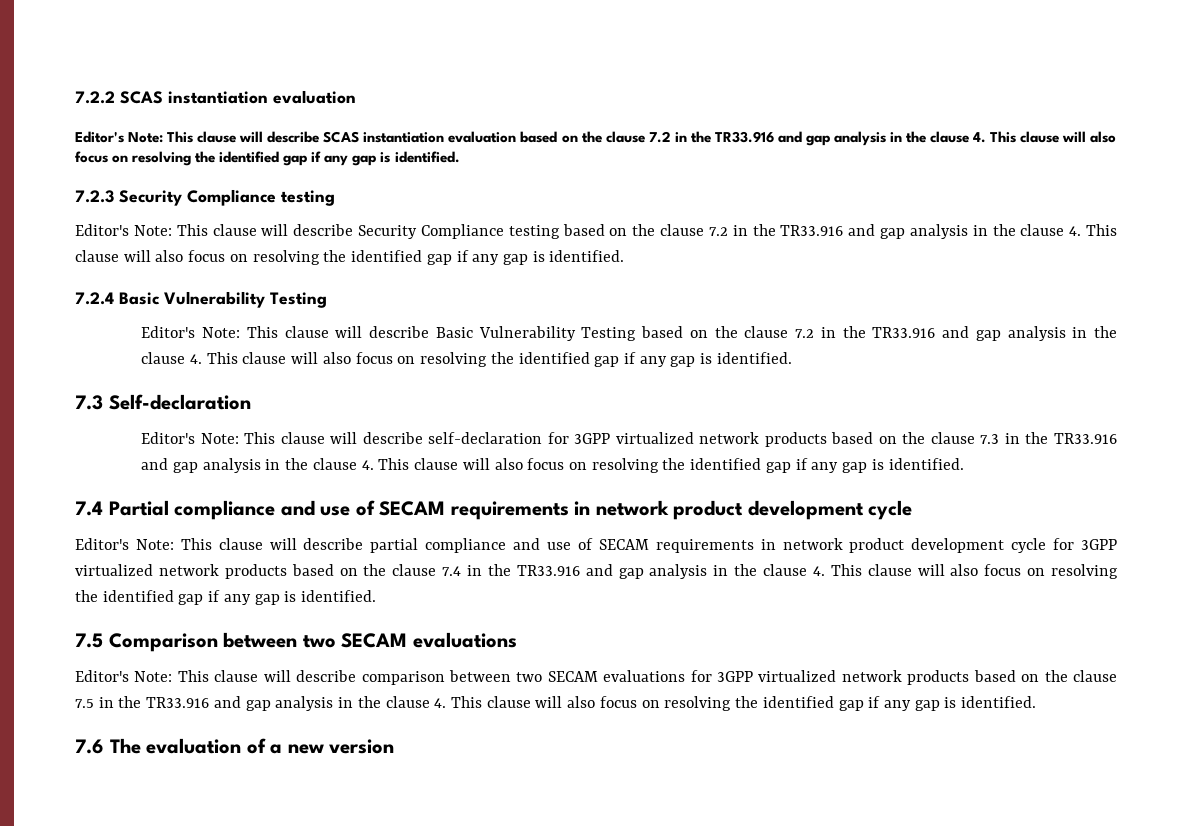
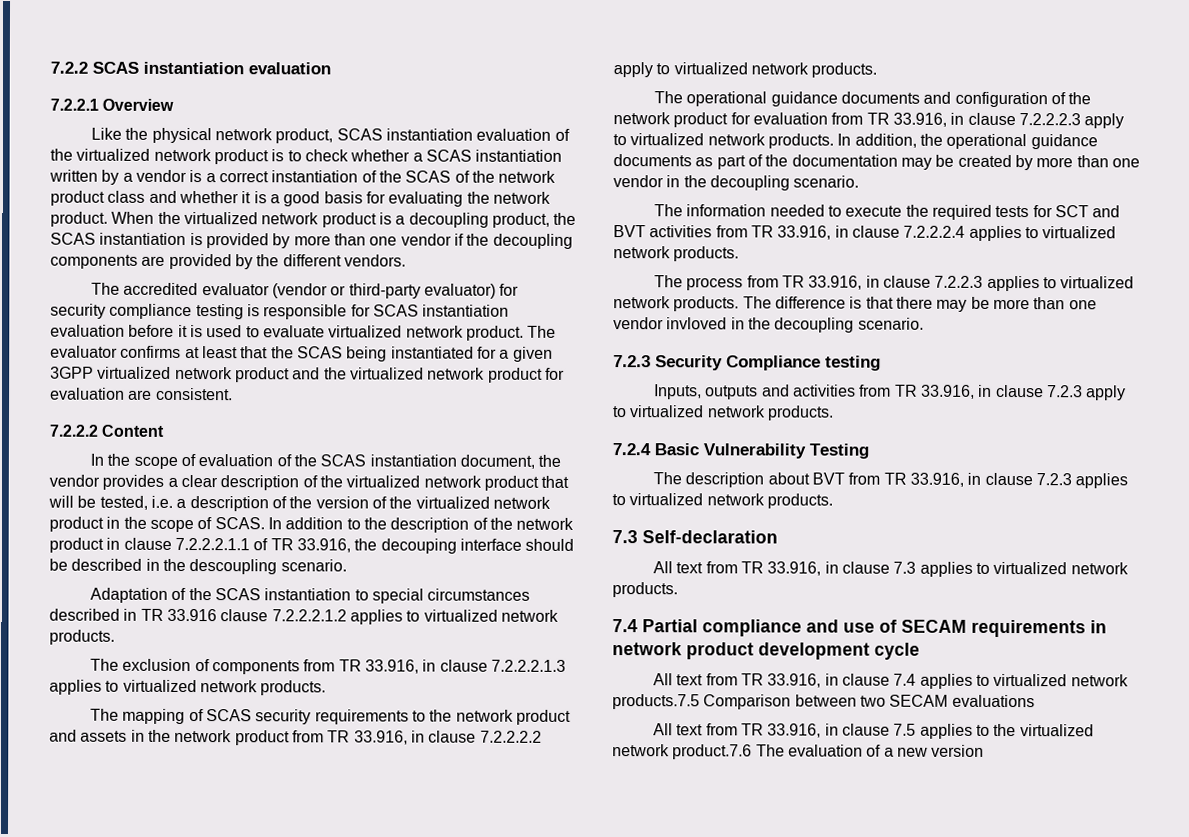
[75,131,1117,146] [75,151,460,166] [75,189,335,206] [75,224,1118,239] [75,250,625,265] [75,291,327,308] [141,326,1118,341] [141,352,792,367] [75,394,251,410] [141,432,1117,447] [141,458,964,473] Editor's Note: This clause will describe SCAS instantiation evaluation based on the clause 7.2 in the TR33.916 and gap analysis in the clause 4. This clause will also focus on resolving the identified gap if any gap is identified. // 7.2.3 Security Compliance testing // Editor's Note: This clause will describe Security Compliance testing based on the clause 7.2 in the TR33.916 and gap analysis in the clause 4. This clause will also focus on resolving the identified gap if any gap is identified. // 7.2.4 Basic Vulnerability Testing // Editor's Note: This clause will describe Basic Vulnerability Testing based on the clause 7.2 in the TR33.916 and gap analysis in the clause 4. This clause will also focus on resolving the identified gap if any gap is identified. // 7.3 Self-declaration // Editor's Note: This clause will describe self-declaration for 3GPP virtualized network products based on the clause 7.3 in the TR33.916 and gap analysis in the clause 4. This clause will also focus on resolving the identified gap if any gap is identified. -> [50,98,175,111] [91,127,570,144] [50,148,563,165] [49,169,557,185] [50,190,551,207] [50,211,577,228] [50,232,573,249] [50,253,406,270] [91,282,520,299] [50,303,510,320] [50,324,557,341] [50,345,553,362] [50,366,565,383] [50,387,233,401] [49,424,165,437] [90,453,562,469] [49,474,570,491] [48,495,551,512] [49,516,575,533] [49,537,575,554] [49,558,347,575] [90,587,531,604] [49,608,559,625] [49,629,115,645] [90,658,566,675] [49,679,327,696] [90,708,571,725] [49,729,542,746] [613,62,878,78] [654,91,1092,108] [613,112,1125,129] [613,133,1098,150] [613,154,1140,171] [613,175,860,191] [654,204,1121,220] [613,225,1117,242] [613,246,740,262] [654,275,1135,292] [613,296,1097,312] [613,317,924,333] [613,355,881,371] [654,384,1127,401] [613,405,834,421] [612,443,869,459] [653,472,1129,489] [612,493,833,509] [612,530,778,544] [653,561,1129,577] [612,582,678,598] 7.2.2.1 Overview // Like the physical network product, SCAS instantiation evaluation of the virtualized network product is to check whether a SCAS instantiation written by a vendor is a correct instantiation of the SCAS of the network product class and whether it is a good basis for evaluating the network product. When the virtualized network product is a decoupling product, the SCAS instantiation is provided by more than one vendor if the decoupling components are provided by the different vendors. // The accredited evaluator (vendor or third-party evaluator) for security compliance testing is responsible for SCAS instantiation evaluation before it is used to evaluate virtualized network product. The evaluator confirms at least that the SCAS being instantiated for a given 3GPP virtualized network product and the virtualized network product for evaluation are consistent. // 7.2.2.2 Content // In the scope of evaluation of the SCAS instantiation document, the vendor provides a clear description of the virtualized network product that will be tested, i.e. a description of the version of the virtualized network product in the scope of SCAS. In addition to the description of the network product in clause 7.2.2.2.1.1 of TR 33.916, the decouping interface should be described in the descoupling scenario. // Adaptation of the SCAS instantiation to special circumstances described in TR 33.916 clause 7.2.2.2.1.2 applies to virtualized network products. // The exclusion of components from TR 33.916, in clause 7.2.2.2.1.3 applies to virtualized network products. // The mapping of SCAS security requirements to the network product and assets in the network product from TR 33.916, in clause 7.2.2.2.2 apply to virtualized network products. // The operational guidance documents and configuration of the network product for evaluation from TR 33.916, in clause 7.2.2.2.3 apply to virtualized network products. In addition, the operational guidance documents as part of the documentation may be created by more than one vendor in the decoupling scenario. // The information needed to execute the required tests for SCT and BVT activities from TR 33.916, in clause 7.2.2.2.4 applies to virtualized network products. // The process from TR 33.916, in clause 7.2.2.3 applies to virtualized network products. The difference is that there may be more than one vendor invloved in the decoupling scenario. // 7.2.3 Security Compliance testing // Inputs, outputs and activities from TR 33.916, in clause 7.2.3 apply to virtualized network products. // 7.2.4 Basic Vulnerability Testing // The description about BVT from TR 33.916, in clause 7.2.3 applies to virtualized network products. // 7.3 Self-declaration // All text from TR 33.916, in clause 7.3 applies to virtualized network products.
[75,538,1118,553] [75,564,1118,579] [75,590,377,605] [75,633,103,648] Editor's Note: This clause will describe partial compliance and use of SECAM requirements in network product development cycle for 3GPP virtualized network products based on the clause 7.4 in the TR33.916 and gap analysis in the clause 4. This clause will also focus on resolving the identified gap if any gap is identified. // 7.5 -> [653,673,1129,689] [612,694,700,710] All text from TR 33.916, in clause 7.4 applies to virtualized network products.7.5
[75,670,1117,685] [75,696,1037,711] [75,739,104,754] Editor's Note: This clause will describe comparison between two SECAM evaluations for 3GPP virtualized network products based on the clause 7.5 in the TR33.916 and gap analysis in the clause 4. This clause will also focus on resolving the identified gap if any gap is identified. // 7.6 -> [653,723,1094,739] [612,744,753,760] All text from TR 33.916, in clause 7.5 applies to the virtualized network product.7.6

